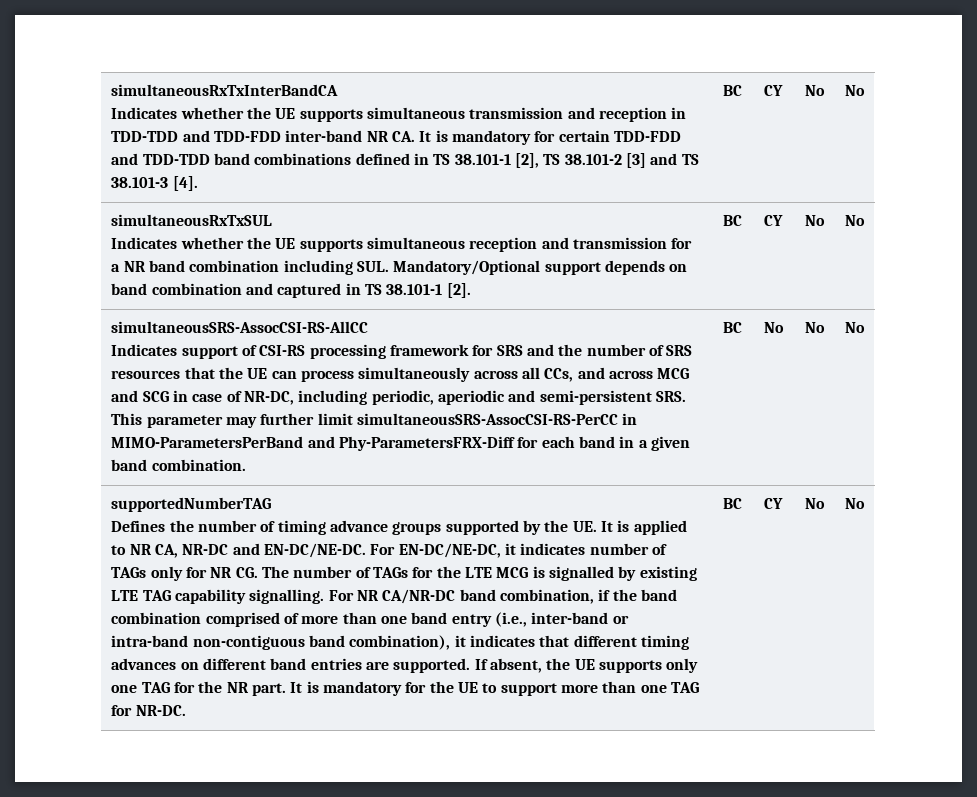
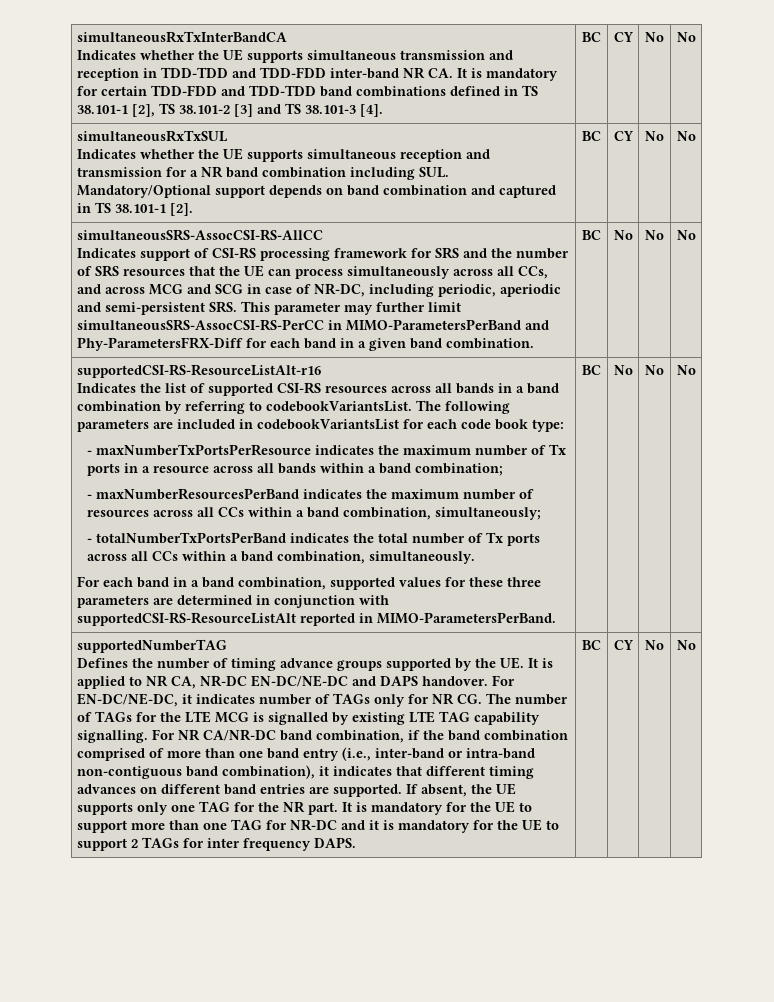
(865, 327) none -> [76,364,321,378] [76,382,559,396] [76,400,510,414] [76,419,564,432] [87,444,567,456] [87,463,504,476] [87,488,535,500] [87,507,542,520] [87,532,541,546] [87,551,476,564] [76,576,541,590] [76,595,389,608] [76,612,556,626] [582,365,601,375] [613,365,633,375] [645,365,664,375] [676,365,696,375] // supportedCSI-RS-ResourceListAlt-r16 // Indicates the list of supported CSI-RS resources across all bands in a band combination by referring to codebookVariantsList. The following parameters are included in codebookVariantsList for each code book type: // - maxNumberTxPortsPerResource indicates the maximum number of Tx ports in a resource across all bands within a band combination; // - maxNumberResourcesPerBand indicates the maximum number of resources across all CCs within a band combination, simultaneously; // - totalNumberTxPortsPerBand indicates the total number of Tx ports across all CCs within a band combination, simultaneously. // For each band in a band combination, supported values for these three parameters are determined in conjunction with supportedCSI-RS-ResourceListAlt reported in MIMO-ParametersPerBand. | BC | No | No | No
[232,543,367,558] and EN-DC/NE-DC. -> [250,675,488,687] EN-DC/NE-DC and DAPS handover.
[135,705,186,716] NR-DC. -> [289,819,559,833] [76,837,356,851] NR-DC and it is mandatory for the UE to support 2 TAGs for inter frequency DAPS.

